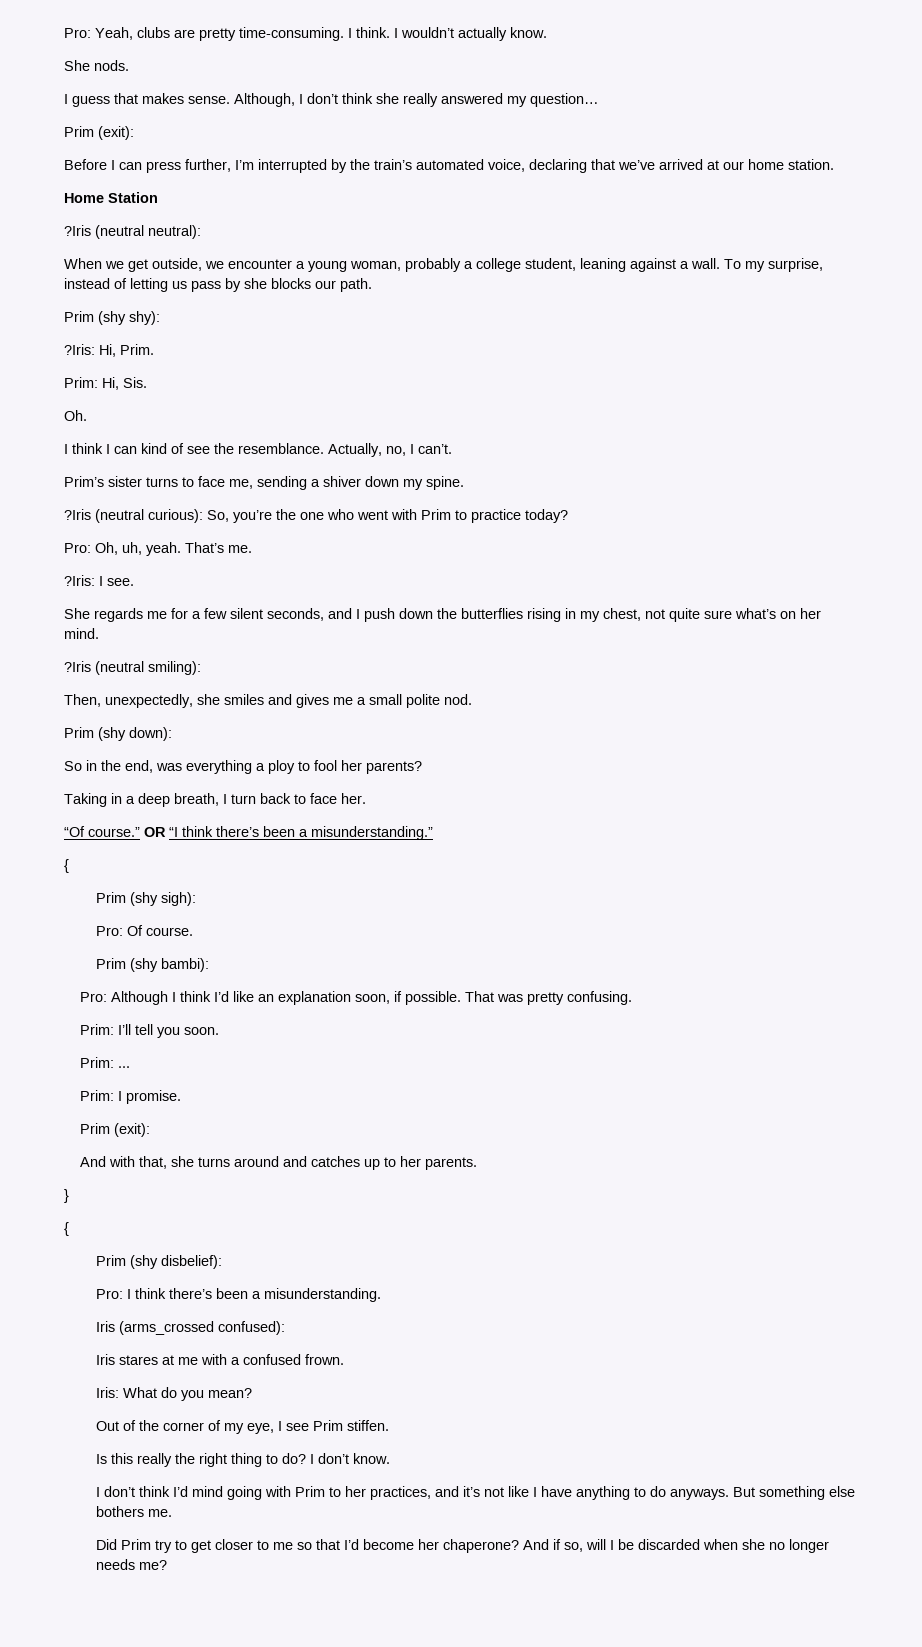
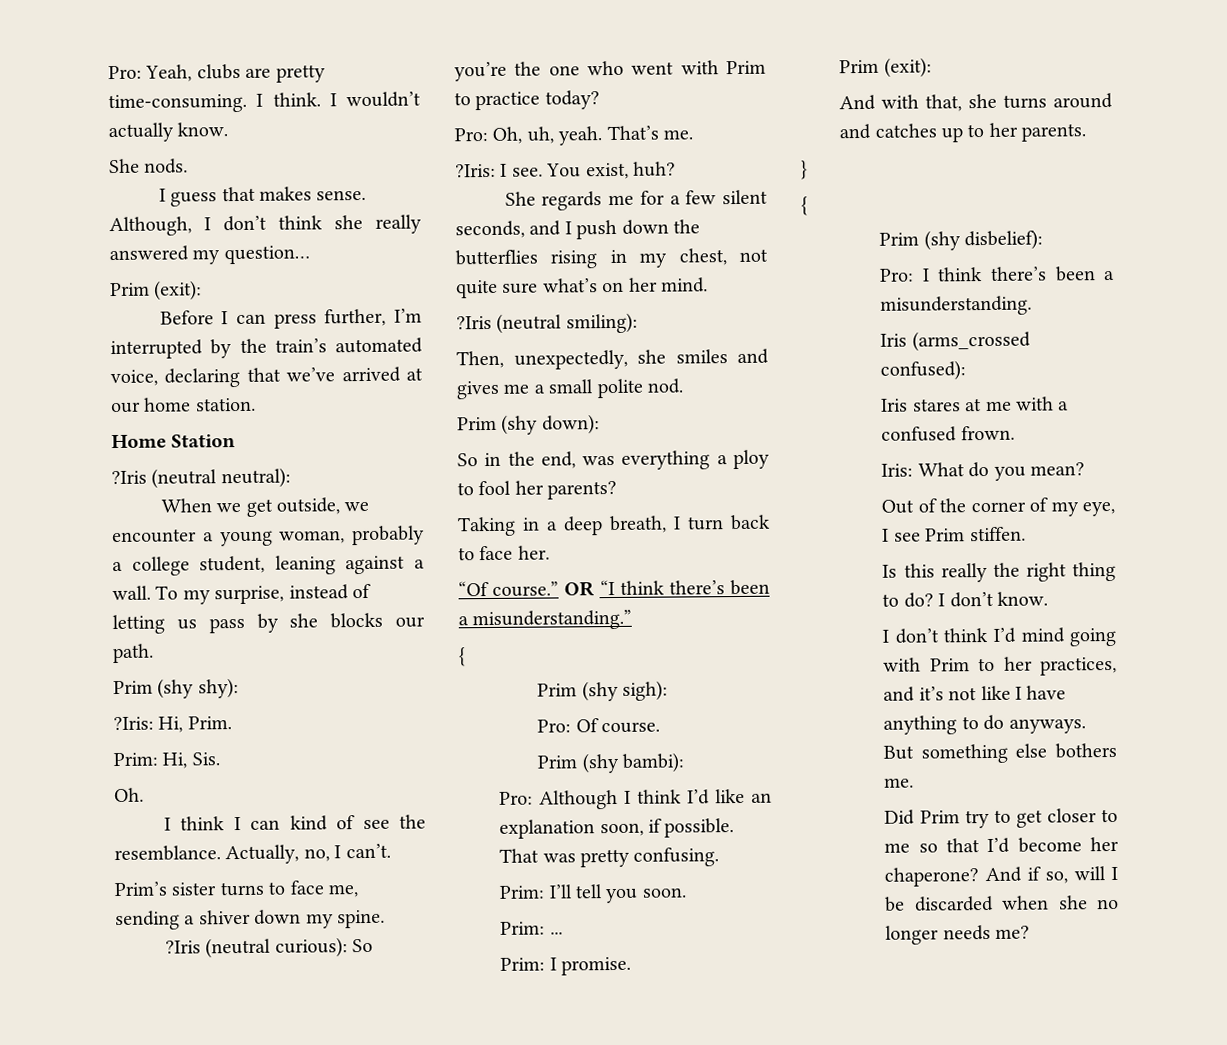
[207,510,229,522] So, -> [351,938,373,953] So
(134, 582) none -> [546,161,676,180] You exist, huh?

